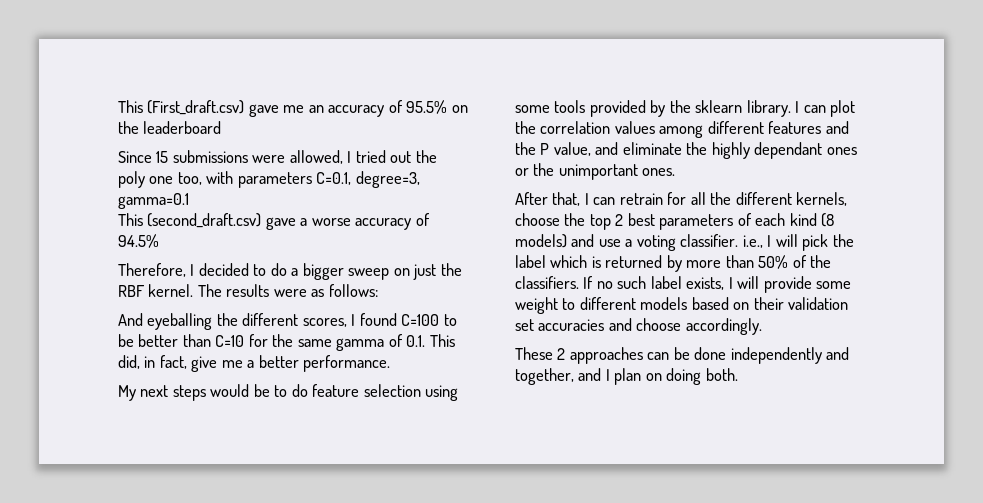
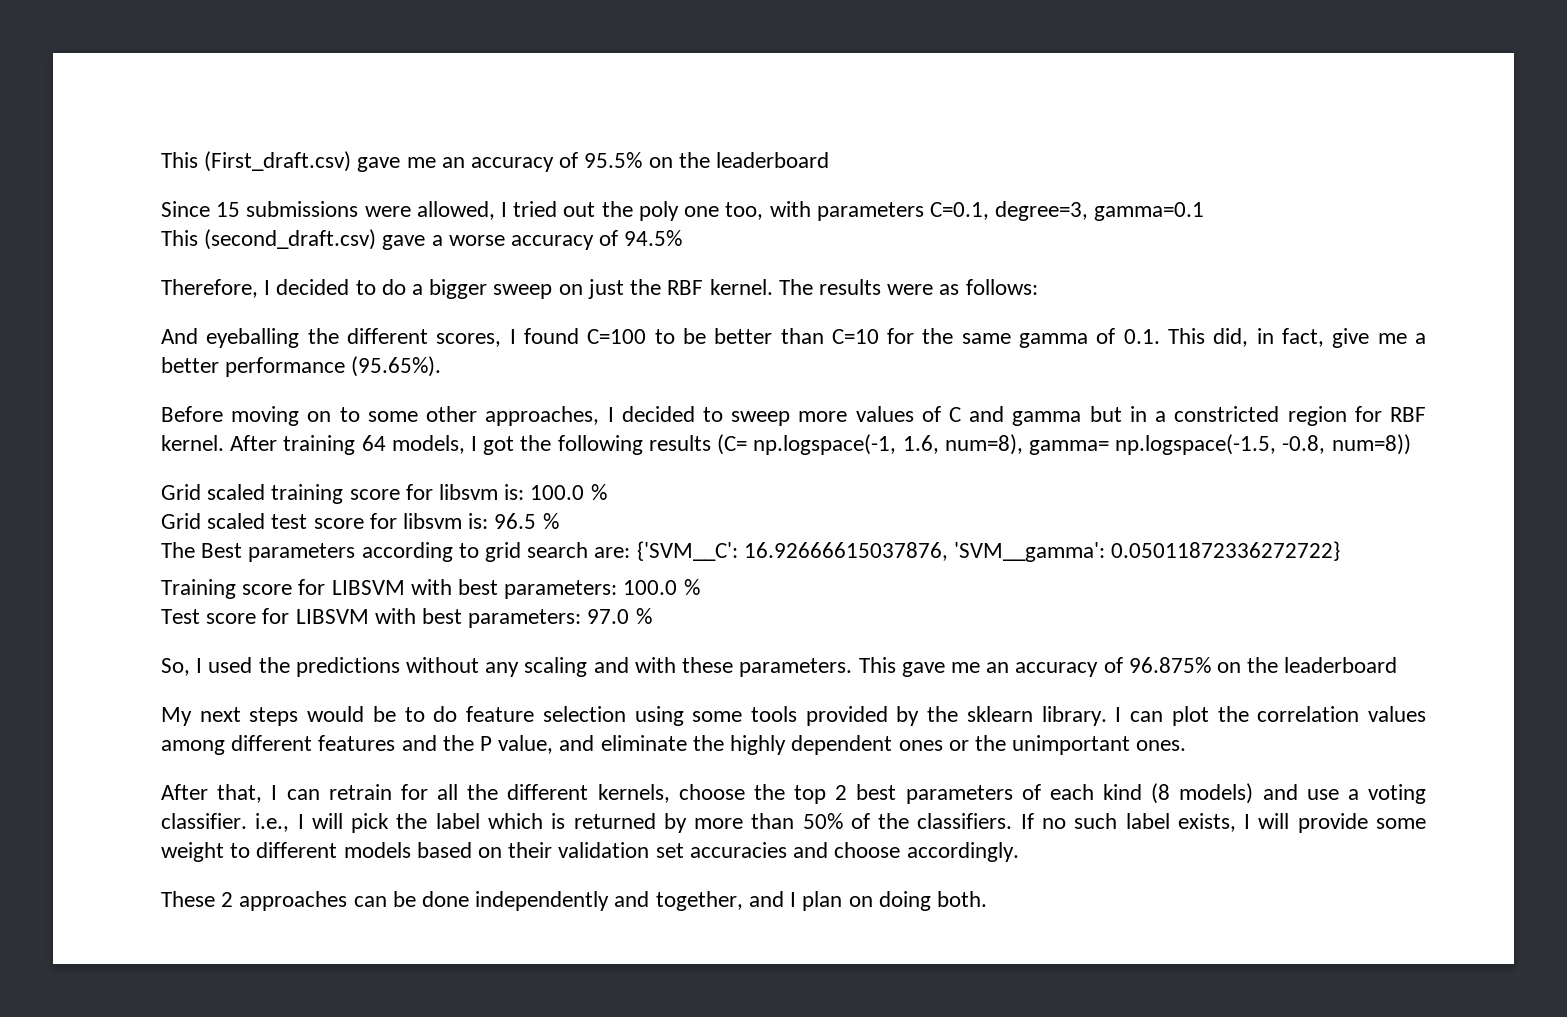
[303,355,391,372] performance. -> [225,356,442,377] [161,406,1427,426] [161,434,1411,455] [161,484,607,504] [161,513,559,529] [161,541,1341,562] [161,579,700,599] [161,608,652,628] [161,657,1398,677] performance (95.65%). // Before moving on to some other approaches, I decided to sweep more values of C and gamma but in a constricted region for RBF kernel. After training 64 models, I got the following results (C= np.logspace(-1, 1.6, num=8), gamma= np.logspace(-1.5, -0.8, num=8)) // Grid scaled training score for libsvm is: 100.0 % // Grid scaled test score for libsvm is: 96.5 % // The Best parameters according to grid search are: {'SVM__C': 16.92666615037876, 'SVM__gamma': 0.05011872336272722} // Training score for LIBSVM with best parameters: 100.0 % // Test score for LIBSVM with best parameters: 97.0 % // So, I used the predictions without any scaling and with these parameters. This gave me an accuracy of 96.875% on the leaderboard
[754,142,823,159] dependant -> [791,735,893,755] dependent

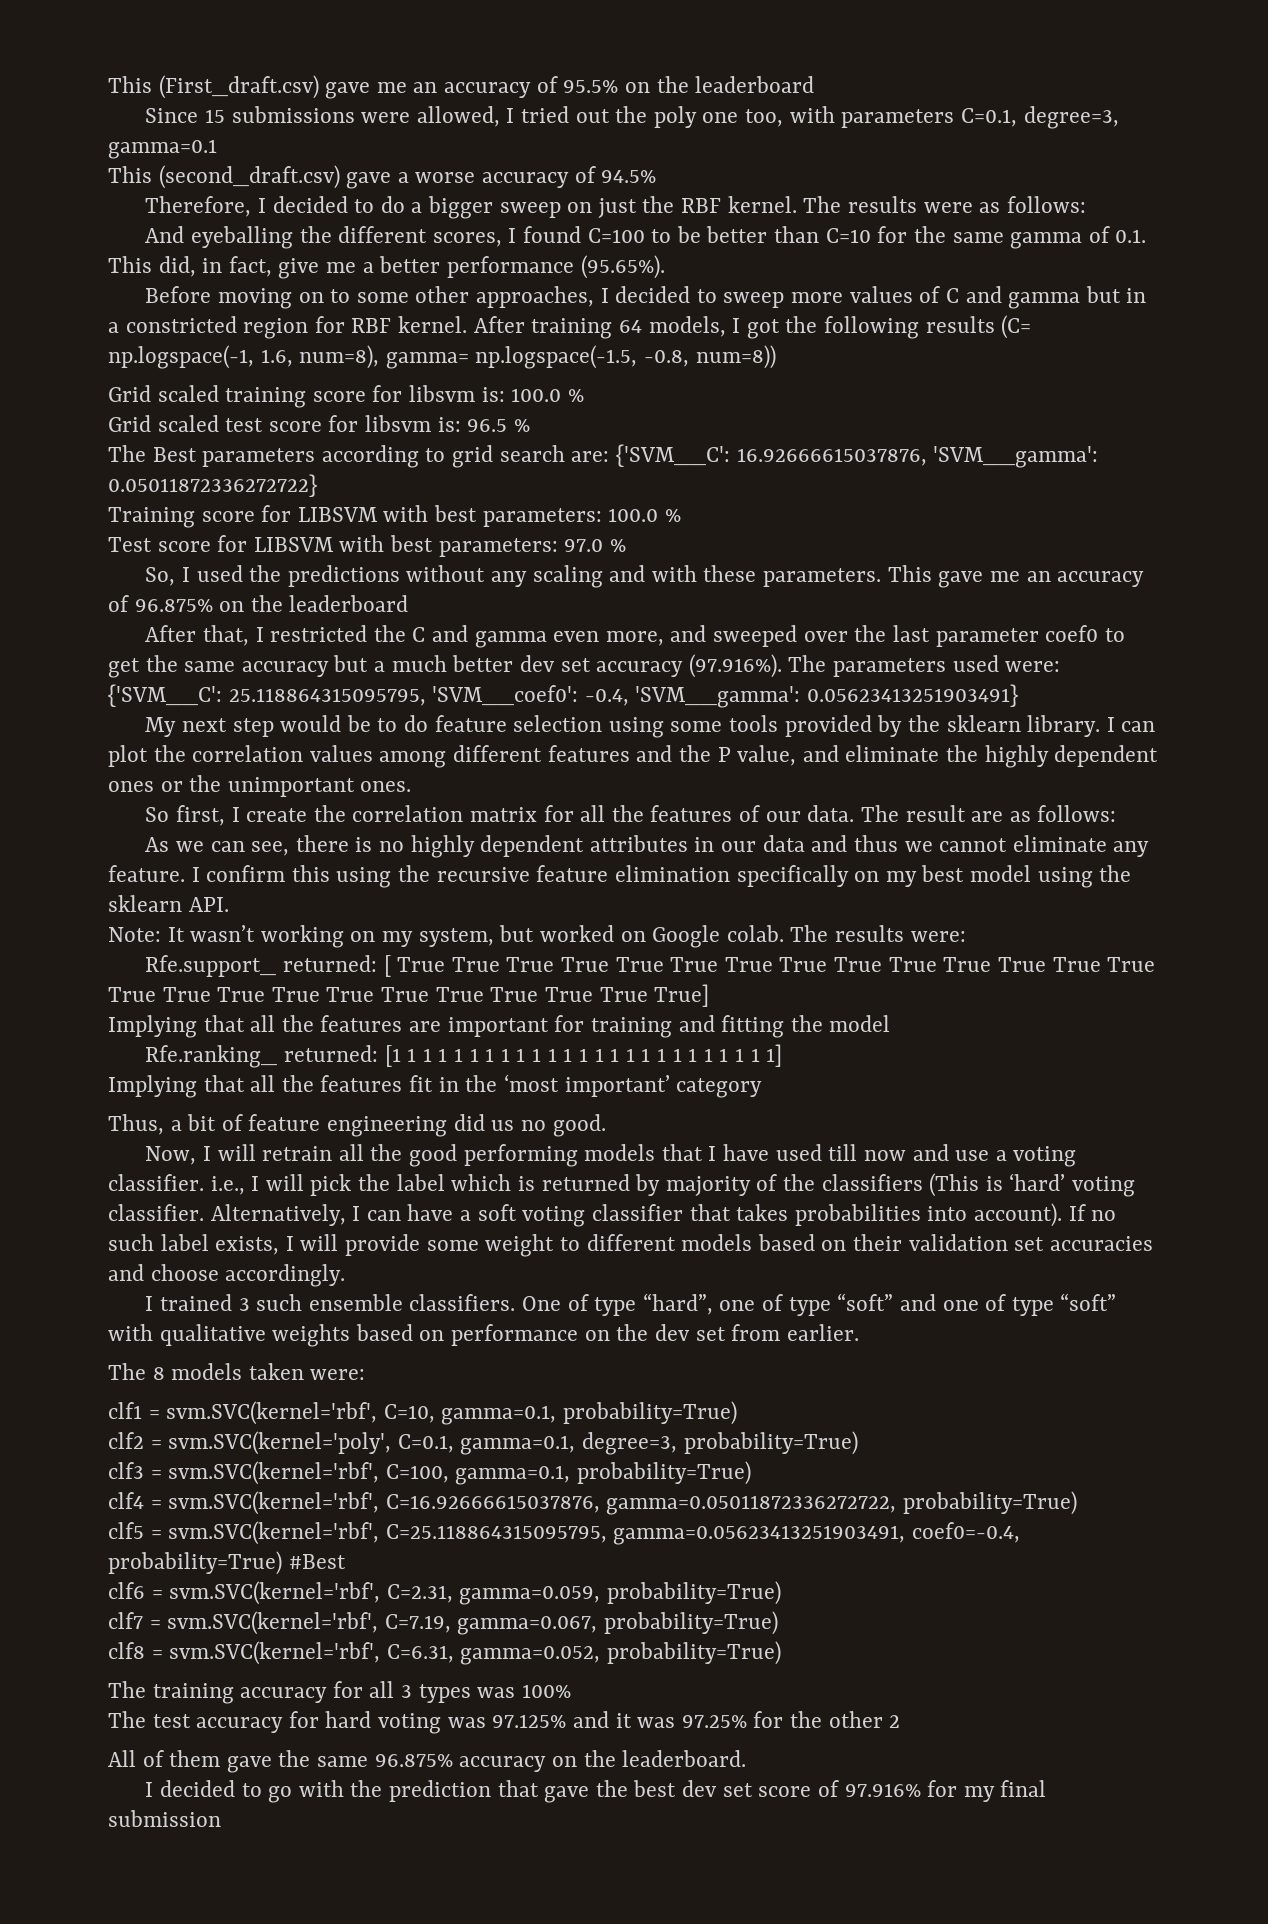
(1398, 665) none -> [145,625,1125,648] [108,654,1061,678] [108,684,1019,708] // After that, I restricted the C and gamma even more, and sweeped over the last parameter coef0 to get the same accuracy but a much better dev set accuracy (97.916%). The parameters used were: {'SVM__C': 25.118864315095795, 'SVM__coef0': -0.4, 'SVM__gamma': 0.05623413251903491}
[249,707,299,726] steps -> [232,718,274,737] step
[161,783,1254,804] After that, I can retrain for all the different kernels, choose the top 2 best parameters of each kind (8 models) -> [145,805,1117,826] [145,835,1150,858] [108,865,1132,888] [108,895,229,912] [108,925,966,948] [145,955,1156,977] [108,984,710,1007] [108,1015,891,1038] [145,1044,783,1068] [108,1074,763,1098] [108,1114,606,1137] [145,1144,906,1167] So first, I create the correlation matrix for all the features of our data. The result are as follows: // As we can see, there is no highly dependent attributes in our data and thus we cannot eliminate any feature. I confirm this using the recursive feature elimination specifically on my best model using the sklearn API. // Note: It wasn’t working on my system, but worked on Google colab. The results were: // Rfe.support_ returned: [ True True True True True True True True True True True True True True True True True True True True True True True True True] // Implying that all the features are important for training and fitting the model // Rfe.ranking_ returned: [1 1 1 1 1 1 1 1 1 1 1 1 1 1 1 1 1 1 1 1 1 1 1 1 1] // Implying that all the features fit in the ‘most important’ category // Thus, a bit of feature engineering did us no good. // Now, I will retrain all the good performing models that I have used till now
[694,813,1013,829] more than 50% of the classifiers. -> [665,1173,1136,1197] [108,1203,1062,1227] majority of the classifiers (This is ‘hard’ voting classifier. Alternatively, I can have a soft voting classifier that takes probabilities into account).
[161,891,987,911] These 2 approaches can be done independently and together, and I plan on doing both. -> [145,1293,1117,1316] [108,1324,859,1347] [108,1363,366,1380] [108,1401,738,1425] [108,1431,858,1455] [108,1461,752,1485] [108,1491,1078,1515] [108,1521,1021,1545] [108,1551,346,1575] [108,1581,782,1605] [108,1611,779,1635] [108,1641,782,1665] [108,1681,571,1704] [108,1711,901,1734] [108,1750,747,1773] [145,1780,1047,1803] [108,1810,221,1827] I trained 3 such ensemble classifiers. One of type “hard”, one of type “soft” and one of type “soft” with qualitative weights based on performance on the dev set from earlier. // The 8 models taken were: // clf1 = svm.SVC(kernel='rbf', C=10, gamma=0.1, probability=True) // clf2 = svm.SVC(kernel='poly', C=0.1, gamma=0.1, degree=3, probability=True) // clf3 = svm.SVC(kernel='rbf', C=100, gamma=0.1, probability=True) // clf4 = svm.SVC(kernel='rbf', C=16.92666615037876, gamma=0.05011872336272722, probability=True) // clf5 = svm.SVC(kernel='rbf', C=25.118864315095795, gamma=0.05623413251903491, coef0=-0.4, probability=True) #Best // clf6 = svm.SVC(kernel='rbf', C=2.31, gamma=0.059, probability=True) // clf7 = svm.SVC(kernel='rbf', C=7.19, gamma=0.067, probability=True) // clf8 = svm.SVC(kernel='rbf', C=6.31, gamma=0.052, probability=True) // The training accuracy for all 3 types was 100% // The test accuracy for hard voting was 97.125% and it was 97.25% for the other 2 // All of them gave the same 96.875% accuracy on the leaderboard. // I decided to go with the prediction that gave the best dev set score of 97.916% for my final submission

